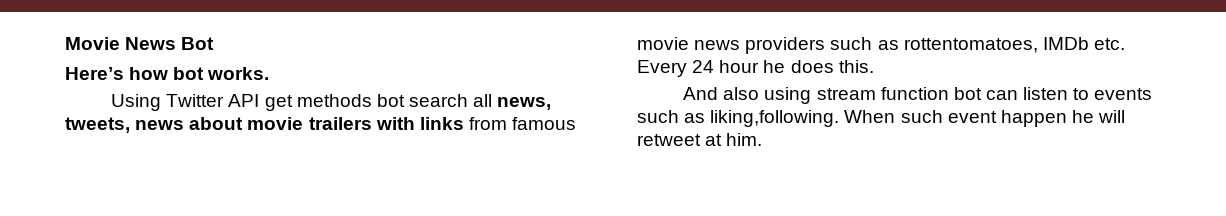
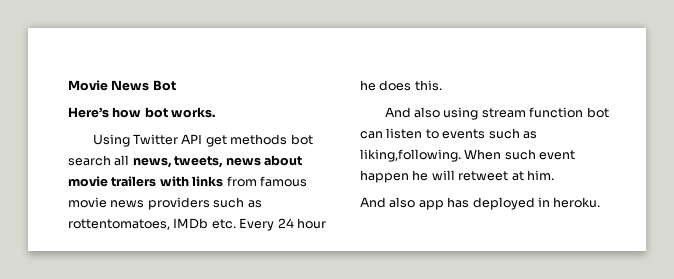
(763, 139) none -> [360,197,601,210] // And also app has deployed in heroku.

